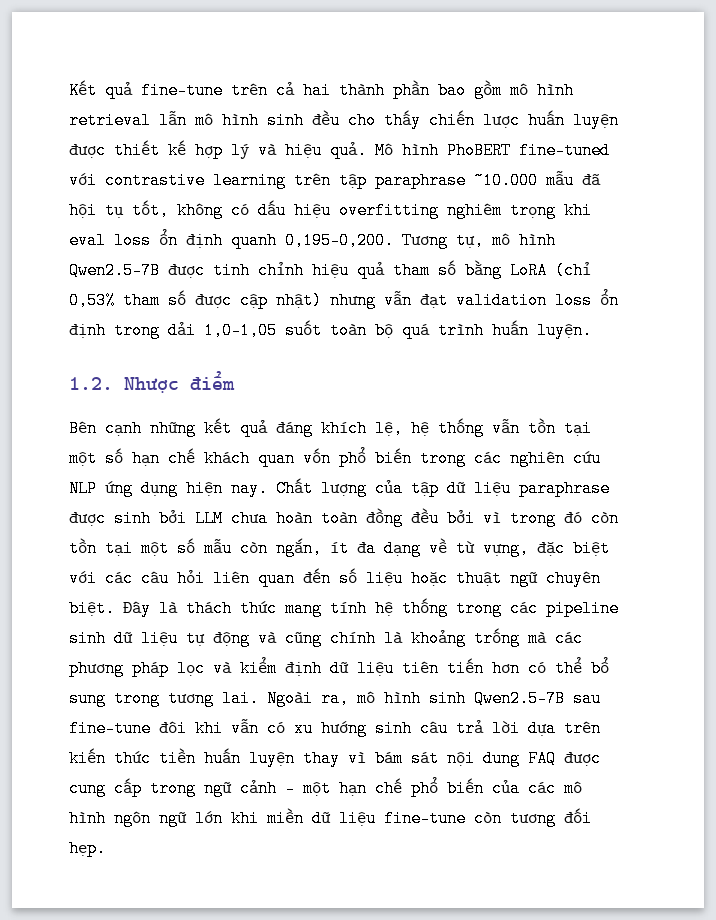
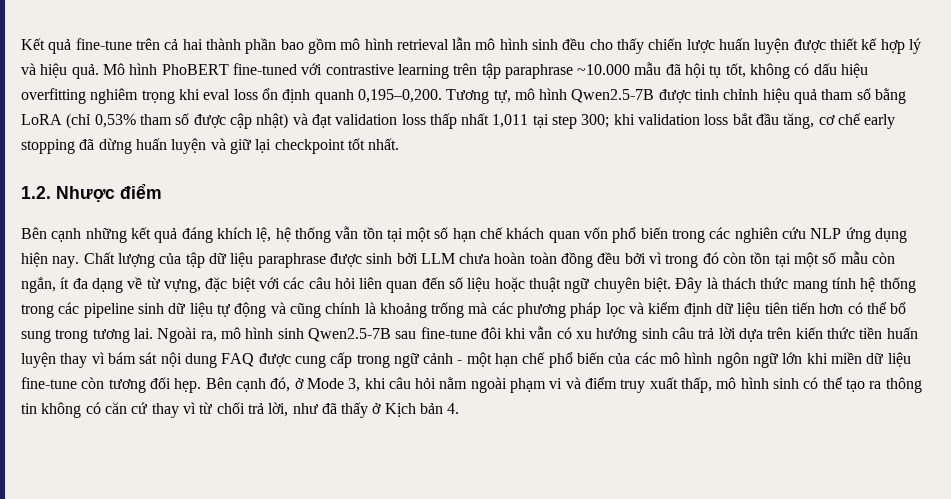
[330,291,412,309] nhưng vẫn -> [292,113,308,125] và
[600,289,619,309] [69,320,592,339] ổn định trong dải 1,0–1,05 suốt toàn bộ quá trình huấn luyện. -> [429,113,896,129] [21,138,400,154] thấp nhất 1,011 tại step 300; khi validation loss bắt đầu tăng, cơ chế early stopping đã dừng huấn luyện và giữ lại checkpoint tốt nhất.
(106, 848) none -> [205,377,922,393] [21,402,460,418] Bên cạnh đó, ở Mode 3, khi câu hỏi nằm ngoài phạm vi và điểm truy xuất thấp, mô hình sinh có thể tạo ra thông tin không có căn cứ thay vì từ chối trả lời, như đã thấy ở Kịch bản 4.

